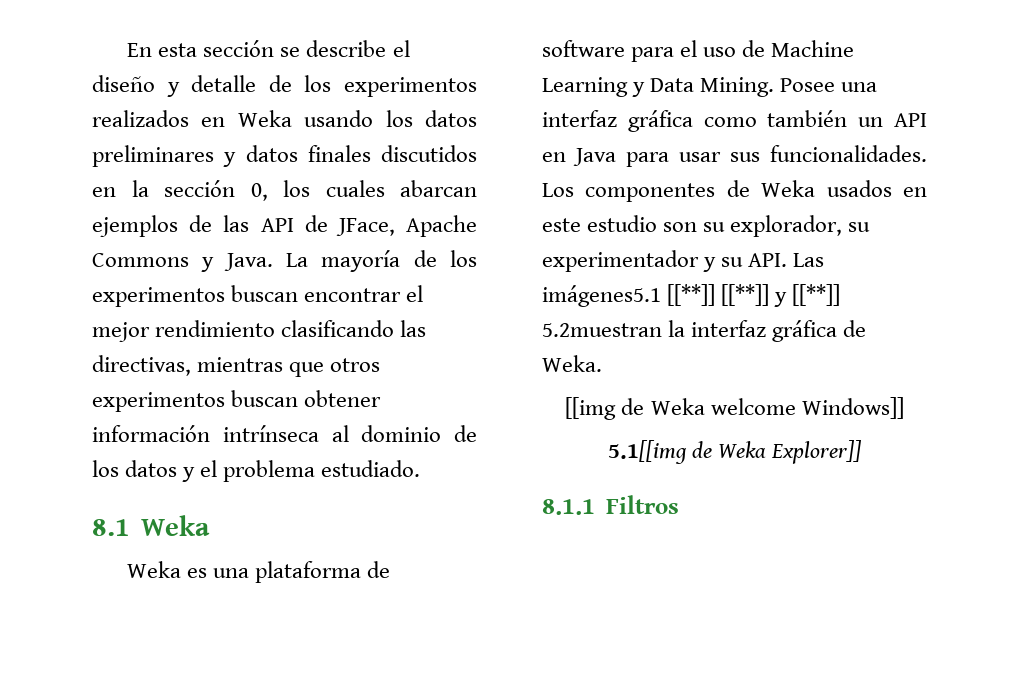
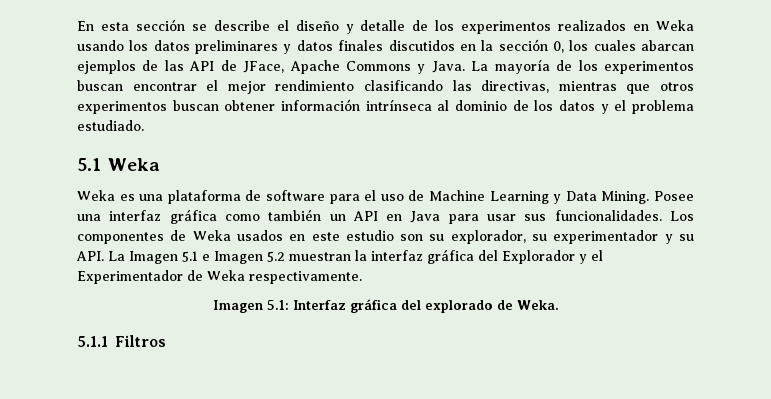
[92,519,130,536] 8.1 -> [77,158,101,171] 5.1
[793,253,825,267] [542,284,841,307] [542,320,867,342] [542,355,602,372] [565,397,904,420] [607,440,863,464] [542,499,595,515] Las imágenes5.1 [[**]] [[**]] y [[**]] 5.2muestran la interfaz gráfica de Weka. // [[img de Weka welcome Windows]] // 5.1[[img de Weka Explorer]] // 8.1.1 -> [108,249,603,264] [77,270,362,284] [212,299,559,313] [77,336,108,347] La Imagen 5.1 e Imagen 5.2 muestran la interfaz gráfica del Explorador y el Experimentador de Weka respectivamente. // Imagen 5.1: Interfaz gráfica del explorado de Weka. // 5.1.1

